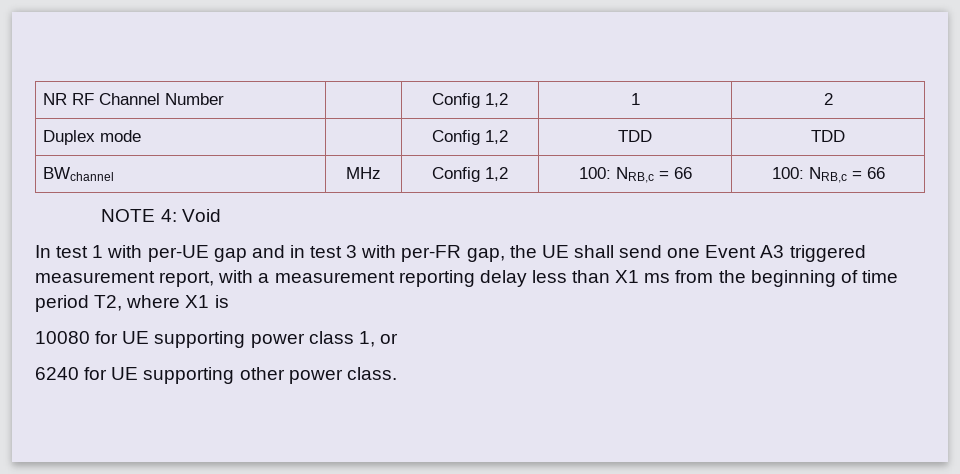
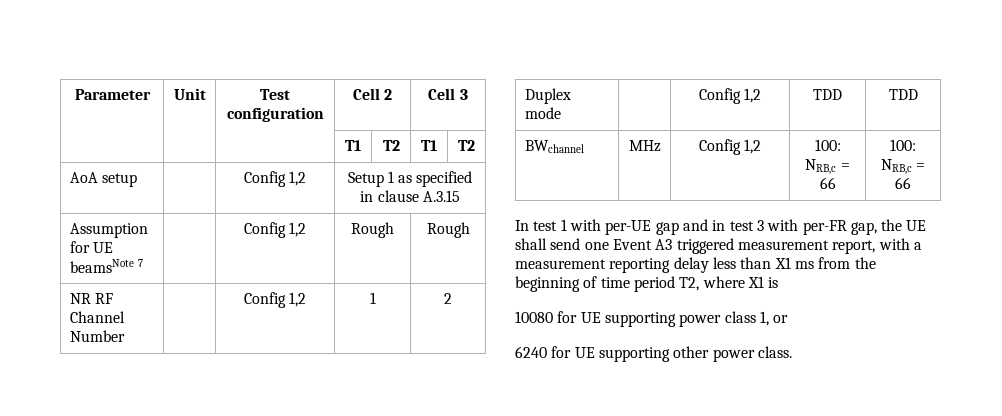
(43, 99) none -> [74,89,151,100] [173,88,206,100] [260,89,290,100] [226,107,324,122] [352,88,393,100] [428,88,468,100] [345,140,361,151] [382,140,400,151] [421,140,437,151] [458,140,475,151] [69,172,137,187] [243,171,307,187] [347,171,473,187] [360,190,460,202] [69,223,148,238] [69,241,113,253] [69,259,143,273] [243,222,307,238] [351,222,394,238] [426,222,470,238] Parameter | Unit | Test configuration | Cell 2 | Cell 3 // | | | T1 | T2 | T1 | T2 // AoA setup | | Config 1,2 | Setup 1 as specified in clause A.3.15 // Assumption for UE beamsNote 7 | | Config 1,2 | Rough | Rough //
[101,209,221,222] // NOTE 4: Void -> (911, 183) none

